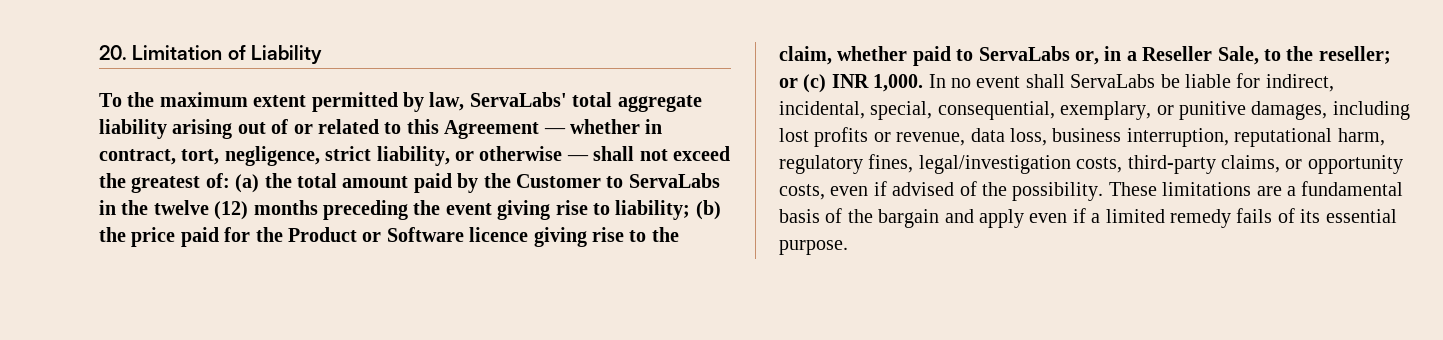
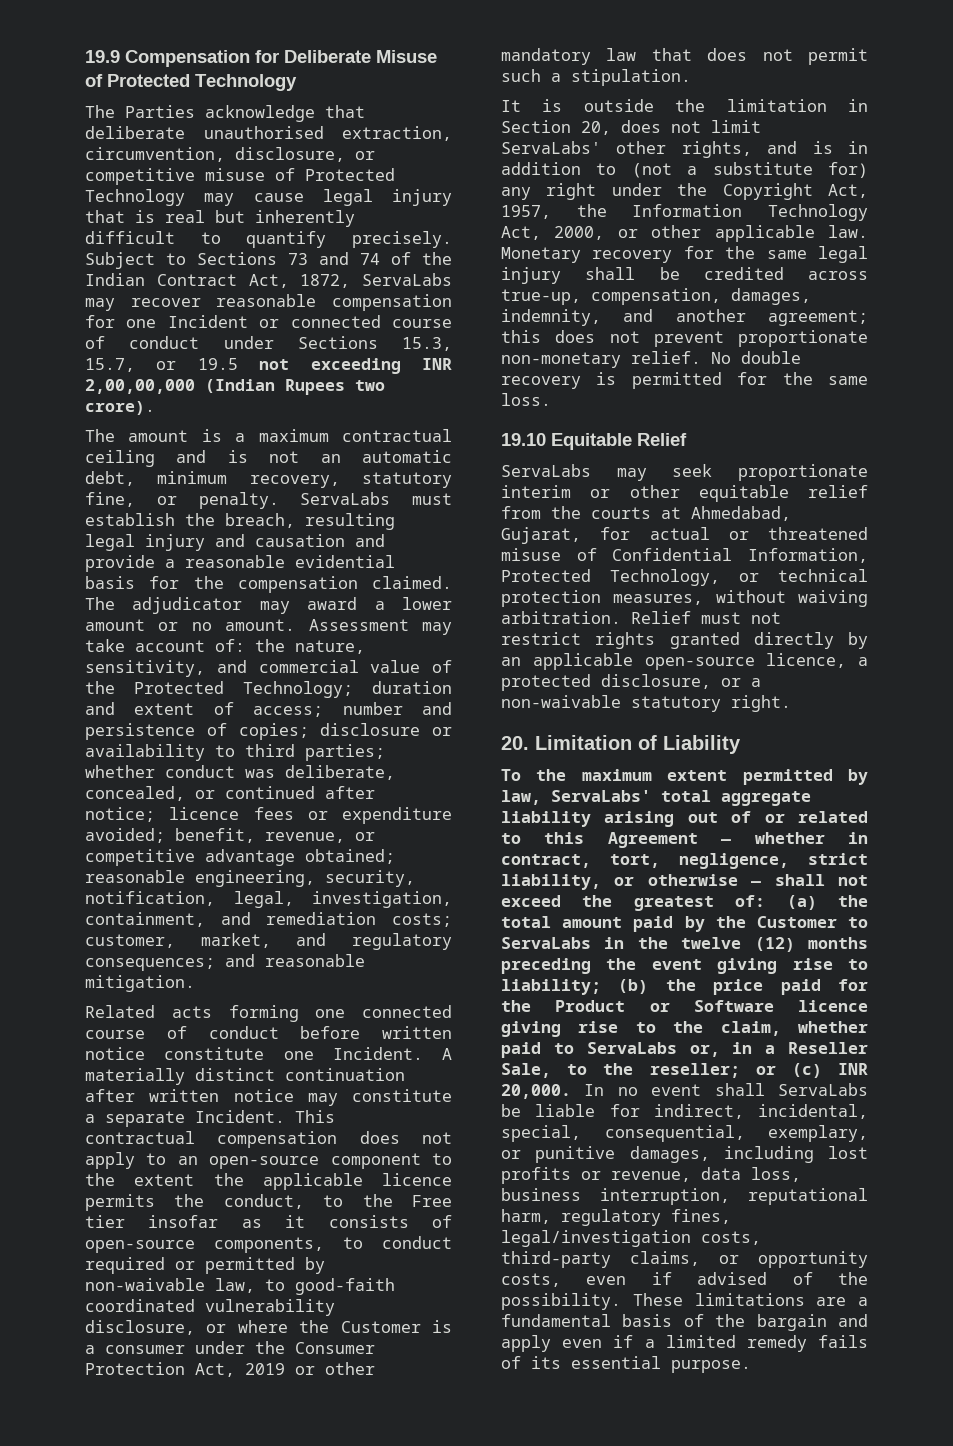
(99, 52) none -> [85,50,437,67] [85,74,297,91] [85,105,365,122] [85,126,452,141] [85,147,375,162] [85,168,395,185] [85,189,452,206] [85,210,355,227] [85,231,452,248] [85,252,452,269] [85,273,452,288] [85,294,452,311] [85,315,452,328] [85,336,452,351] [85,358,452,374] [85,379,385,395] [85,401,155,415] [85,429,452,442] [85,450,452,467] [85,471,452,488] [85,492,452,509] [85,513,395,530] [85,534,385,551] [85,555,395,572] [85,576,452,593] [85,597,452,614] [85,619,452,635] [85,639,365,654] [85,660,452,677] [85,681,452,698] [85,702,452,717] [85,723,452,740] [85,744,385,761] [85,765,395,780] [85,786,375,801] [85,807,452,824] [85,828,375,843] [85,849,395,866] [85,870,415,887] [85,891,452,908] [85,912,452,927] [85,933,452,950] [85,954,365,971] [85,975,195,992] [85,1005,452,1022] [85,1026,452,1039] [85,1047,452,1060] [85,1068,405,1085] [85,1089,452,1106] [85,1110,335,1127] [85,1131,452,1148] [85,1152,452,1169] [85,1173,452,1190] [85,1194,452,1211] [85,1215,452,1228] [85,1236,452,1253] [85,1257,325,1274] [85,1278,395,1295] [85,1299,335,1316] [85,1320,452,1335] [85,1341,375,1354] [85,1362,375,1377] [501,48,868,65] [501,69,691,86] [501,99,868,112] [501,120,761,135] [501,141,868,158] [501,162,868,178] [501,183,868,200] [501,204,868,221] [501,225,868,242] [501,246,868,263] [501,267,868,284] [501,288,811,305] [501,309,868,326] [501,330,868,347] [501,351,801,368] [501,372,868,389] [501,393,551,406] [501,433,687,450] [501,464,868,481] [501,485,868,502] [501,506,791,521] [501,527,868,544] [501,548,868,563] [501,569,868,586] [501,590,868,607] [501,611,781,624] [501,632,868,649] [501,653,868,670] [501,674,761,691] [501,695,791,712] 19.9 Compensation for Deliberate Misuse of Protected Technology // The Parties acknowledge that deliberate unauthorised extraction, circumvention, disclosure, or competitive misuse of Protected Technology may cause legal injury that is real but inherently difficult to quantify precisely. Subject to Sections 73 and 74 of the Indian Contract Act, 1872, ServaLabs may recover reasonable compensation for one Incident or connected course of conduct under Sections 15.3, 15.7, or 19.5 not exceeding INR 2,00,00,000 (Indian Rupees two crore). // The amount is a maximum contractual ceiling and is not an automatic debt, minimum recovery, statutory fine, or penalty. ServaLabs must establish the breach, resulting legal injury and causation and provide a reasonable evidential basis for the compensation claimed. The adjudicator may award a lower amount or no amount. Assessment may take account of: the nature, sensitivity, and commercial value of the Protected Technology; duration and extent of access; number and persistence of copies; disclosure or availability to third parties; whether conduct was deliberate, concealed, or continued after notice; licence fees or expenditure avoided; benefit, revenue, or competitive advantage obtained; reasonable engineering, security, notification, legal, investigation, containment, and remediation costs; customer, market, and regulatory consequences; and reasonable mitigation. // Related acts forming one connected course of conduct before written notice constitute one Incident. A materially distinct continuation after written notice may constitute a separate Incident. This contractual compensation does not apply to an open-source component to the extent the applicable licence permits the conduct, to the Free tier insofar as it consists of open-source components, to conduct required or permitted by non-waivable law, to good-faith coordinated vulnerability disclosure, or where the Customer is a consumer under the Consumer Protection Act, 2019 or other mandatory law that does not permit such a stipulation. // It is outside the limitation in Section 20, does not limit ServaLabs' other rights, and is in addition to (not a substitute for) any right under the Copyright Act, 1957, the Information Technology Act, 2000, or other applicable law. Monetary recovery for the same legal injury shall be credited across true-up, compensation, damages, indemnity, and another agreement; this does not prevent proportionate non-monetary relief. No double recovery is permitted for the same loss. // 19.10 Equitable Relief // ServaLabs may seek proportionate interim or other equitable relief from the courts at Ahmedabad, Gujarat, for actual or threatened misuse of Confidential Information, Protected Technology, or technical protection measures, without waiving arbitration. Relief must not restrict rights granted directly by an applicable open-source licence, a protected disclosure, or a non-waivable statutory right. //
[873,74,924,92] 1,000. -> [501,1084,571,1099] 20,000.

